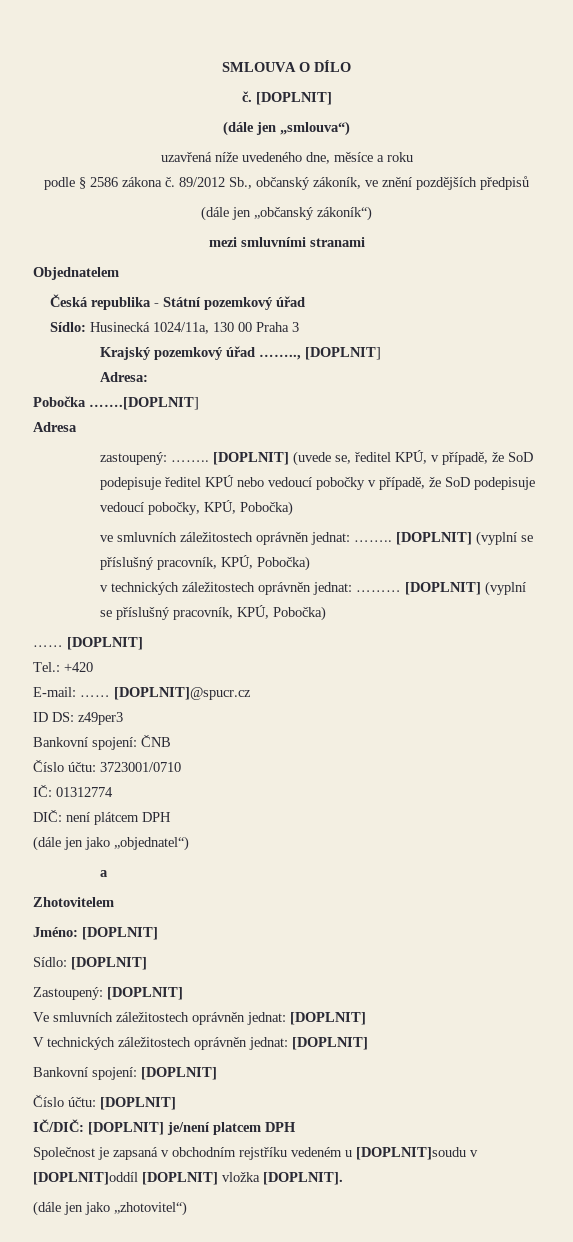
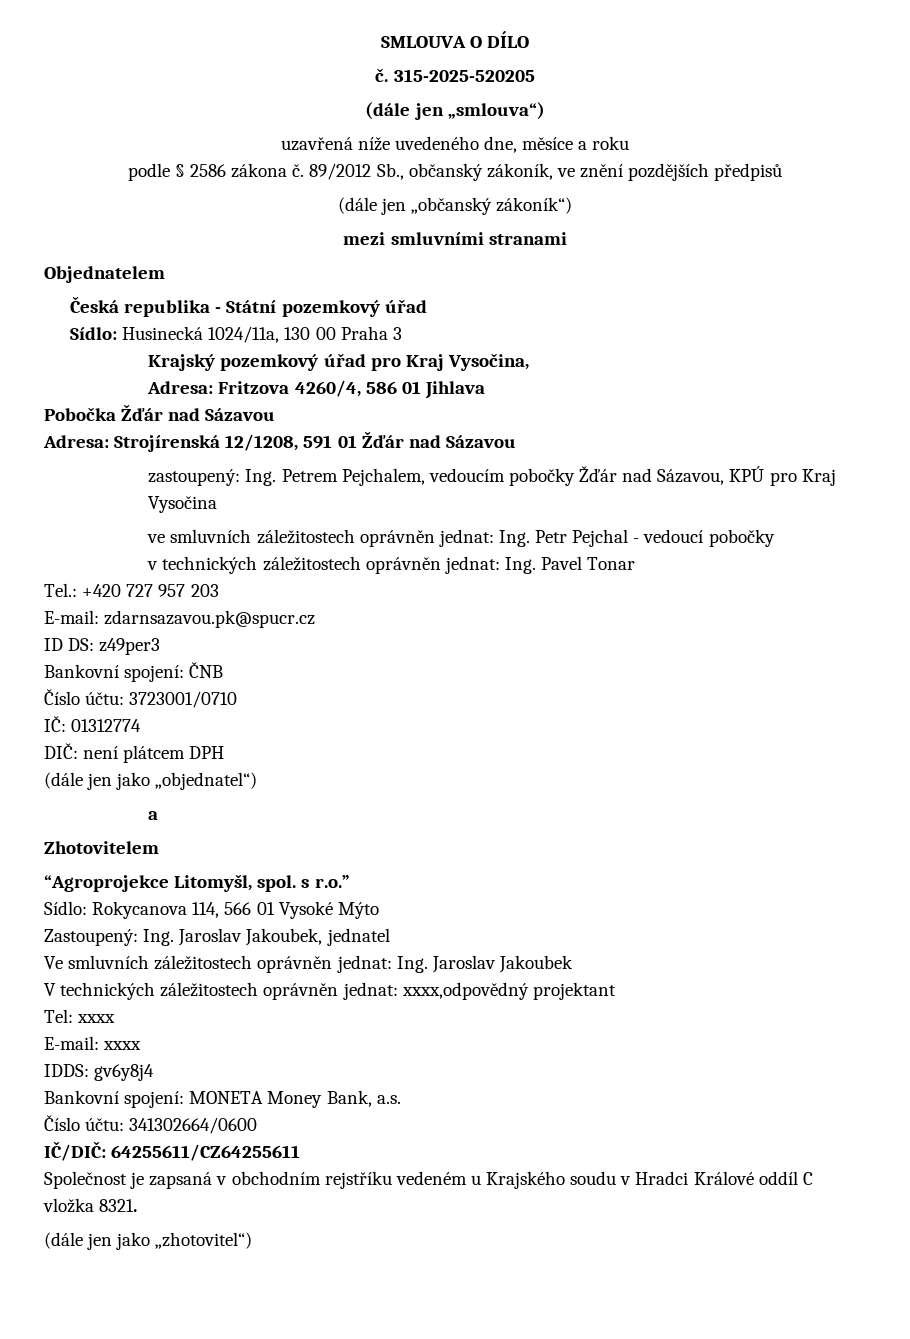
[255,92,332,105] [DOPLNIT] -> [393,69,535,82] 315-2025-520205
[259,347,382,360] [100,372,149,382] [33,396,199,410] [33,422,77,432] [100,450,534,466] [100,475,536,490] [100,500,294,516] …….., [DOPLNIT] // Adresa: // Pobočka …….[DOPLNIT] // Adresa // zastoupený: …….. [DOPLNIT] (uvede se, ředitel KPÚ, v případě, že SoD podepisuje ředitel KPÚ nebo vedoucí pobočky v případě, že SoD podepisuje vedoucí pobočky, KPÚ, Pobočka) -> [370,353,529,371] [147,380,485,399] [44,404,276,421] [43,431,516,452] [148,466,836,486] [148,496,218,513] pro Kraj Vysočina, // Adresa: Fritzova 4260/4, 586 01 Jihlava // Pobočka Žďár nad Sázavou // Adresa: Strojírenská 12/1208, 591 01 Žďár nad Sázavou // zastoupený: Ing. Petrem Pejchalem, vedoucím pobočky Žďár nad Sázavou, KPÚ pro Kraj Vysočina
[354,531,534,546] [100,555,311,571] …….. [DOPLNIT] (vyplní se příslušný pracovník, KPÚ, Pobočka) -> [498,529,775,547] Ing. Petr Pejchal - vedoucí pobočky
[356,581,527,596] [100,605,327,621] [33,637,143,650] ……… [DOPLNIT] (vyplní se příslušný pracovník, KPÚ, Pobočka) // …… [DOPLNIT] -> [504,556,636,574] Ing. Pavel Tonar
[33,687,251,700] // E-mail: …… [DOPLNIT]@spucr.cz -> [126,584,219,597] [44,610,316,628] 727 957 203 // E-mail: zdarnsazavou.pk@spucr.cz
[33,927,158,940] [33,957,147,970] [33,987,183,1000] Jméno: [DOPLNIT] // Sídlo: [DOPLNIT] // Zastoupený: [DOPLNIT] -> [44,874,350,892] [44,901,379,919] [44,928,390,946] “Agroprojekce Litomyšl, spol. s r.o.” // Sídlo: Rokycanova 114, 566 01 Vysoké Mýto // Zastoupený: Ing. Jaroslav Jakoubek, jednatel
[290,1012,366,1025] [DOPLNIT] -> [396,955,573,973] Ing. Jaroslav Jakoubek
[292,1037,368,1050] [33,1067,217,1080] [33,1095,176,1110] [DOPLNIT] // Bankovní spojení: [DOPLNIT] // Číslo účtu: [DOPLNIT] -> [401,982,616,1000] [44,1009,116,1023] [44,1036,142,1050] [44,1064,155,1081] [44,1090,401,1108] [44,1115,258,1134] xxxx,odpovědný projektant // Tel: xxxx // E-mail: xxxx // IDDS: gv6y8j4 // Bankovní spojení: MONETA Money Bank, a.s. // Číslo účtu: 341302664/0600
[88,1122,296,1135] [DOPLNIT] je/není platcem DPH -> [111,1144,301,1161] 64255611/CZ64255611
[356,1147,478,1160] [33,1172,343,1185] [DOPLNIT]soudu v [DOPLNIT]oddíl [DOPLNIT] vložka [DOPLNIT]. -> [486,1171,813,1189] [43,1198,138,1213] Krajského soudu v Hradci Králové oddíl C vložka 8321.

